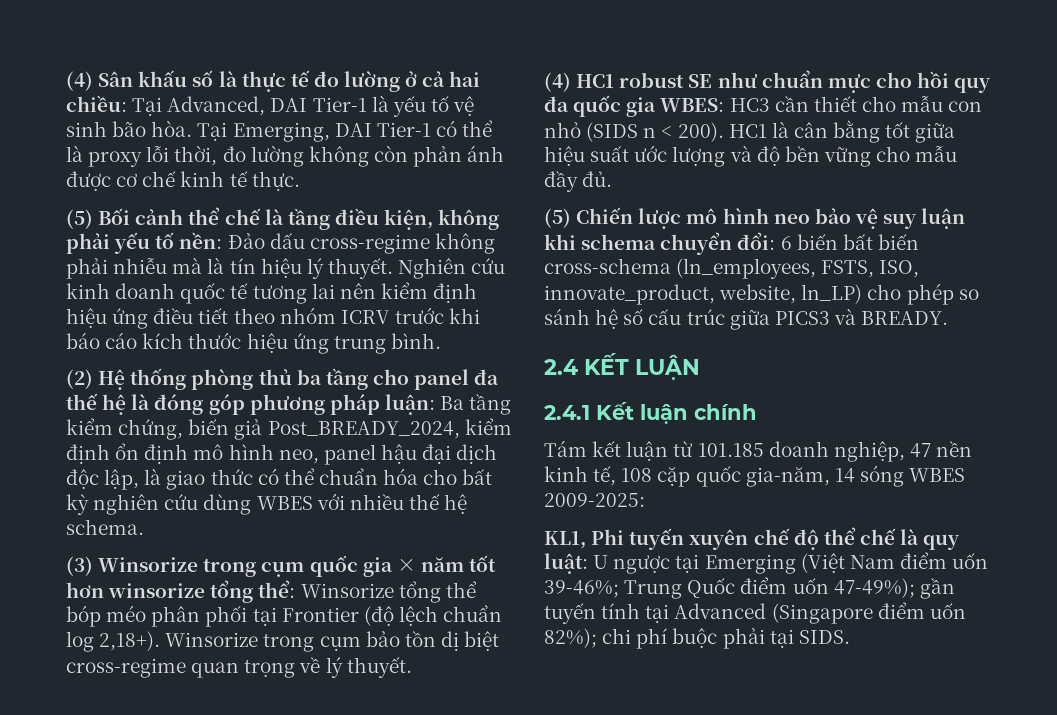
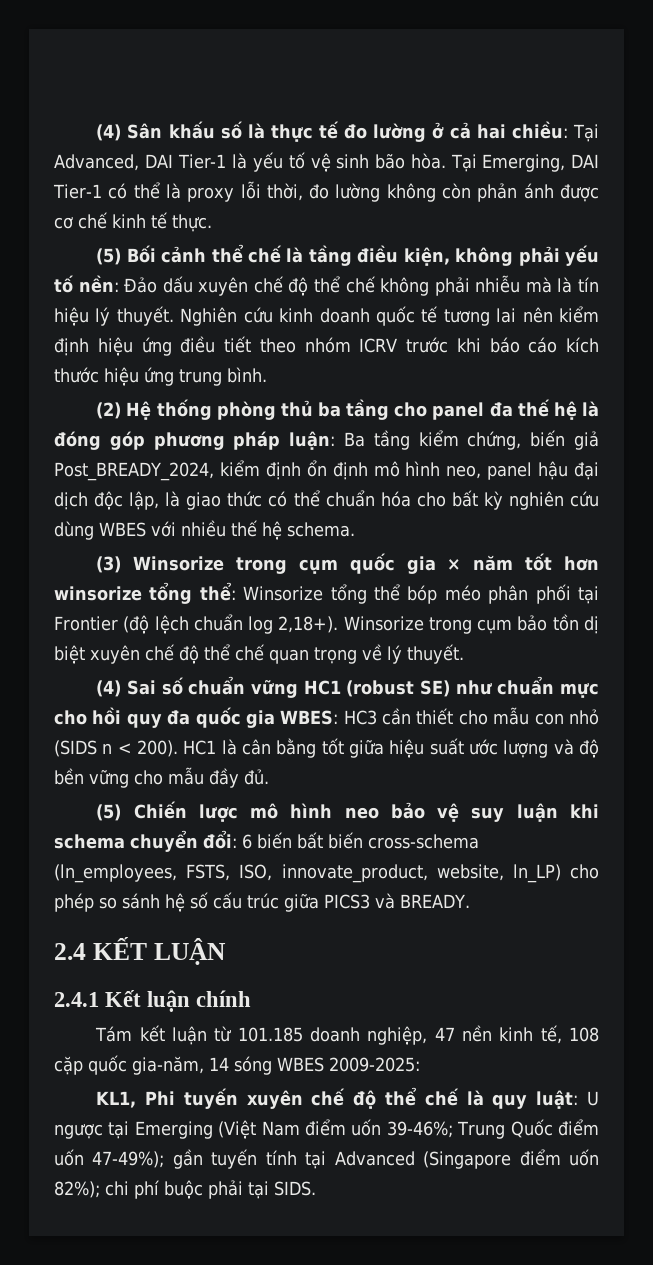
[309,234,430,254] cross-regime -> [198,276,375,296] xuyên chế độ thể chế
[66,658,186,678] cross-regime -> [90,644,264,664] xuyên chế độ thể chế
[576,72,713,88] HC1 robust SE -> [126,676,450,698] Sai số chuẩn vững HC1 (robust SE)

